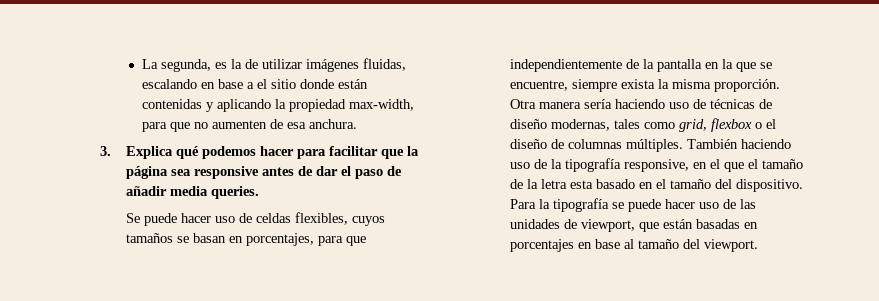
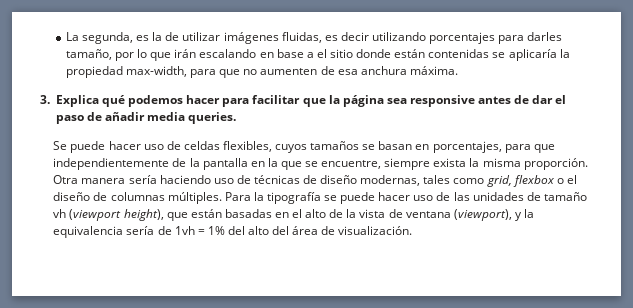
(407, 64) none -> [324,32,563,44] [65,49,197,61] es decir utilizando porcentajes para darles tamaño, por lo que irán
[206,99,272,112] y aplicando -> [492,49,557,61] se aplicaría
[309,119,358,129] anchura. -> [360,66,458,75] anchura máxima.
[687,139,792,149] [510,158,804,172] [510,179,804,192] También haciendo uso de la tipografía responsive, en el que el tamaño de la letra esta basado en el tamaño del dispositivo. -> (222, 198) none
[581,219,759,232] [510,239,759,252] viewport, que están basadas en porcentajes en base al tamaño del viewport. -> [543,192,587,201] [53,209,534,221] [53,226,413,238] tamaño vh (viewport height), que están basadas en el alto de la vista de ventana (viewport), y la equivalencia sería de 1vh = 1% del alto del área de visualización.

